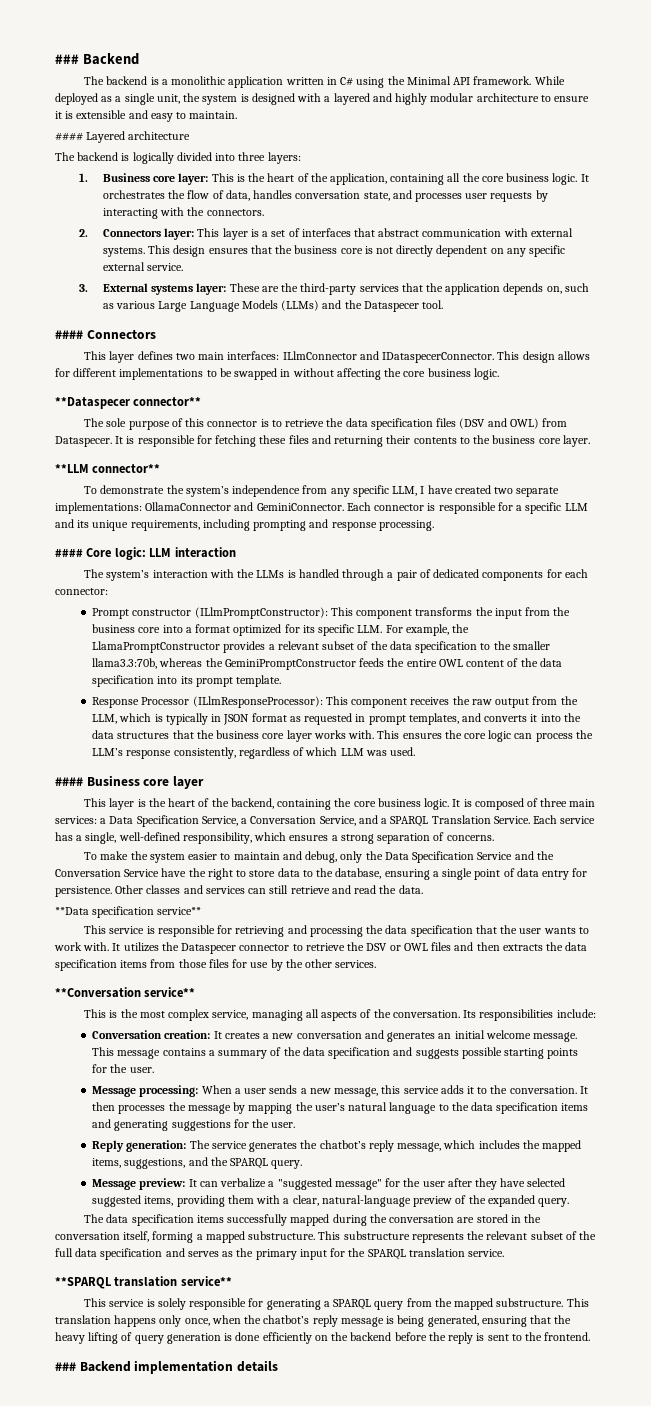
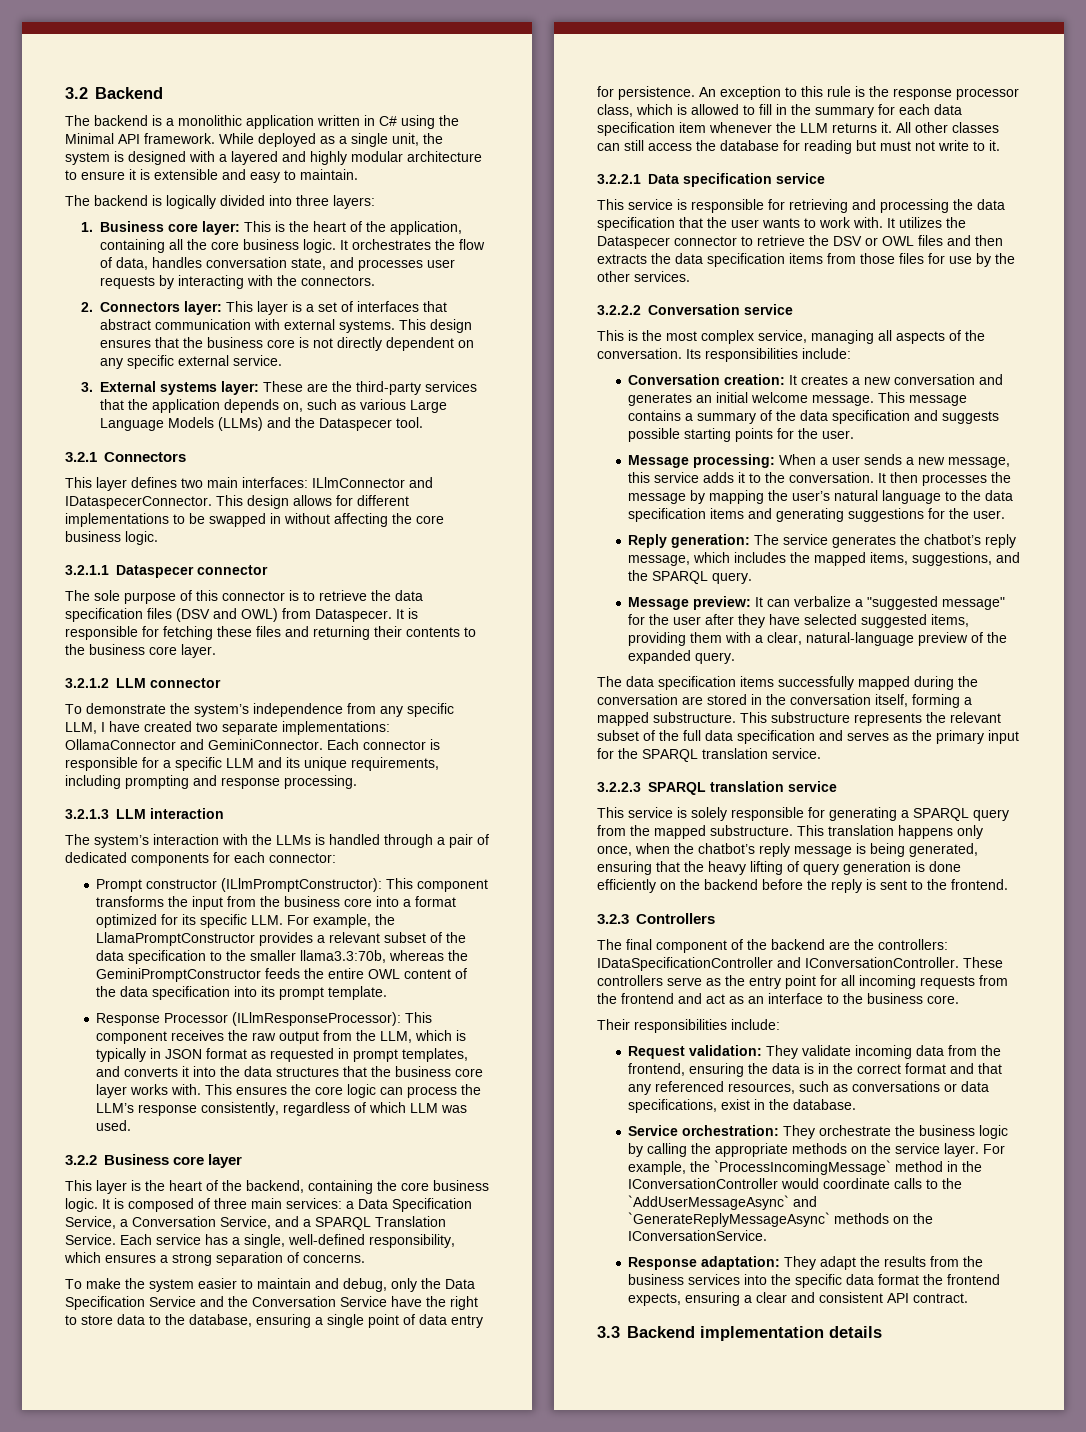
[55,54,79,64] ### -> [65,87,88,99] 3.2
[55,131,191,143] // #### Layered architecture -> (358, 174) none
[55,330,83,339] #### -> [65,452,97,462] 3.2.1
[55,397,202,409] **Dataspecer connector** -> [65,565,268,578] 3.2.1.1 Dataspecer connector
[55,464,161,473] **LLM connector** -> [65,678,221,688] 3.2.1.2 LLM connector
[55,547,146,560] #### Core logic: -> [65,809,109,819] 3.2.1.3
[55,777,83,786] #### -> [65,1155,97,1165] 3.2.2
[115,885,423,894] [55,906,202,918] Other classes and services can still retrieve and read the data. // **Data specification service** -> [699,86,1019,100] [597,104,962,118] [597,122,999,136] [597,140,1000,154] [597,173,825,187] An exception to this rule is the response processor class, which is allowed to fill in the summary for each data specification item whenever the LLM returns it. All other classes can still access the database for reading but must not write to it. // 3.2.2.1 Data specification service
[55,987,196,998] **Conversation service** -> [597,304,793,315] 3.2.2.2 Conversation service
[55,1276,232,1289] **SPARQL translation service** -> [597,781,837,795] 3.2.2.3 SPARQL translation service
[55,1362,76,1371] ### -> [597,913,715,924] [597,939,948,953] [597,957,1003,971] [597,975,1008,989] [597,993,959,1004] [597,1019,780,1033] [628,1045,1002,1059] [628,1063,1003,1077] [628,1081,990,1095] [628,1099,857,1113] [628,1125,1009,1139] [628,1143,1006,1157] [628,1160,983,1175] [628,1178,963,1189] [628,1195,818,1210] [628,1212,934,1227] [628,1230,768,1241] [628,1256,984,1270] [628,1274,1001,1288] [628,1292,969,1306] [597,1326,620,1338] 3.2.3 Controllers // The final component of the backend are the controllers: IDataSpecificationController and IConversationController. These controllers serve as the entry point for all incoming requests from the frontend and act as an interface to the business core. // Their responsibilities include: // Request validation: They validate incoming data from the frontend, ensuring the data is in the correct format and that any referenced resources, such as conversations or data specifications, exist in the database. // Service orchestration: They orchestrate the business logic by calling the appropriate methods on the service layer. For example, the `ProcessIncomingMessage` method in the IConversationController would coordinate calls to the `AddUserMessageAsync` and `GenerateReplyMessageAsync` methods on the IConversationService. // Response adaptation: They adapt the results from the business services into the specific data format the frontend expects, ensuring a clear and consistent API contract. // 3.3

